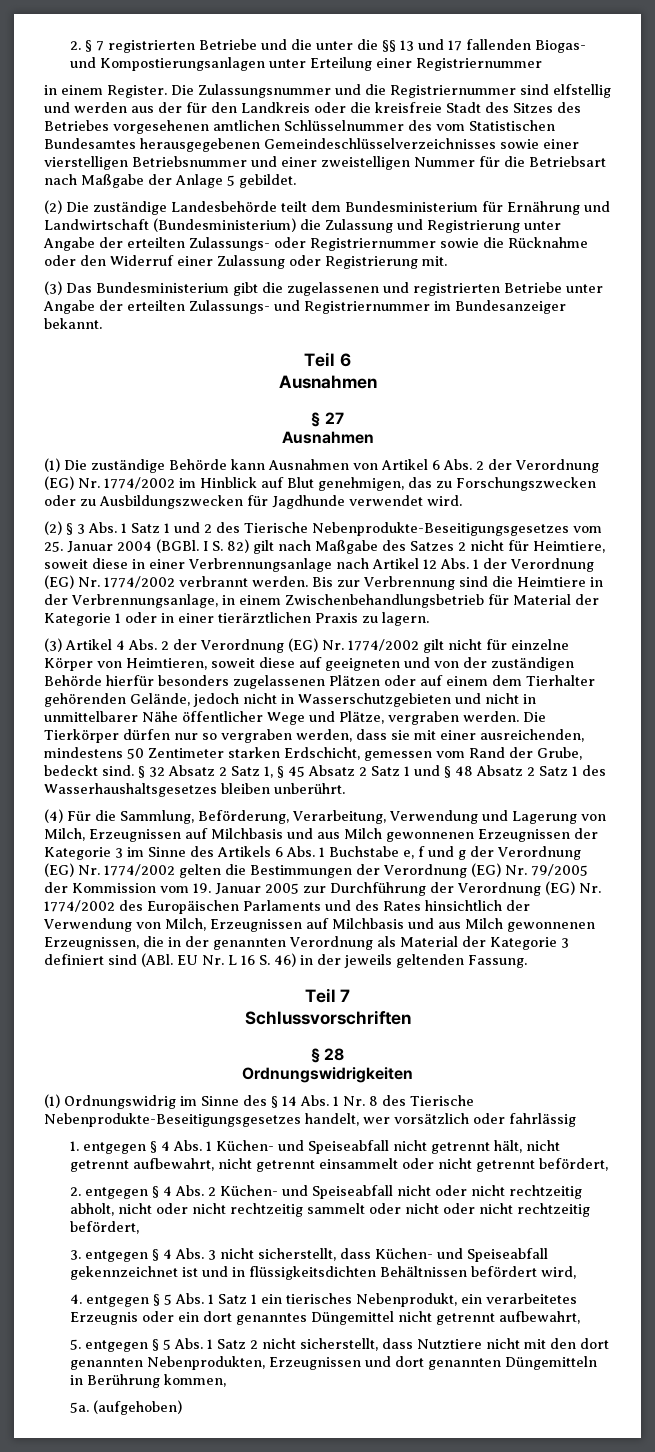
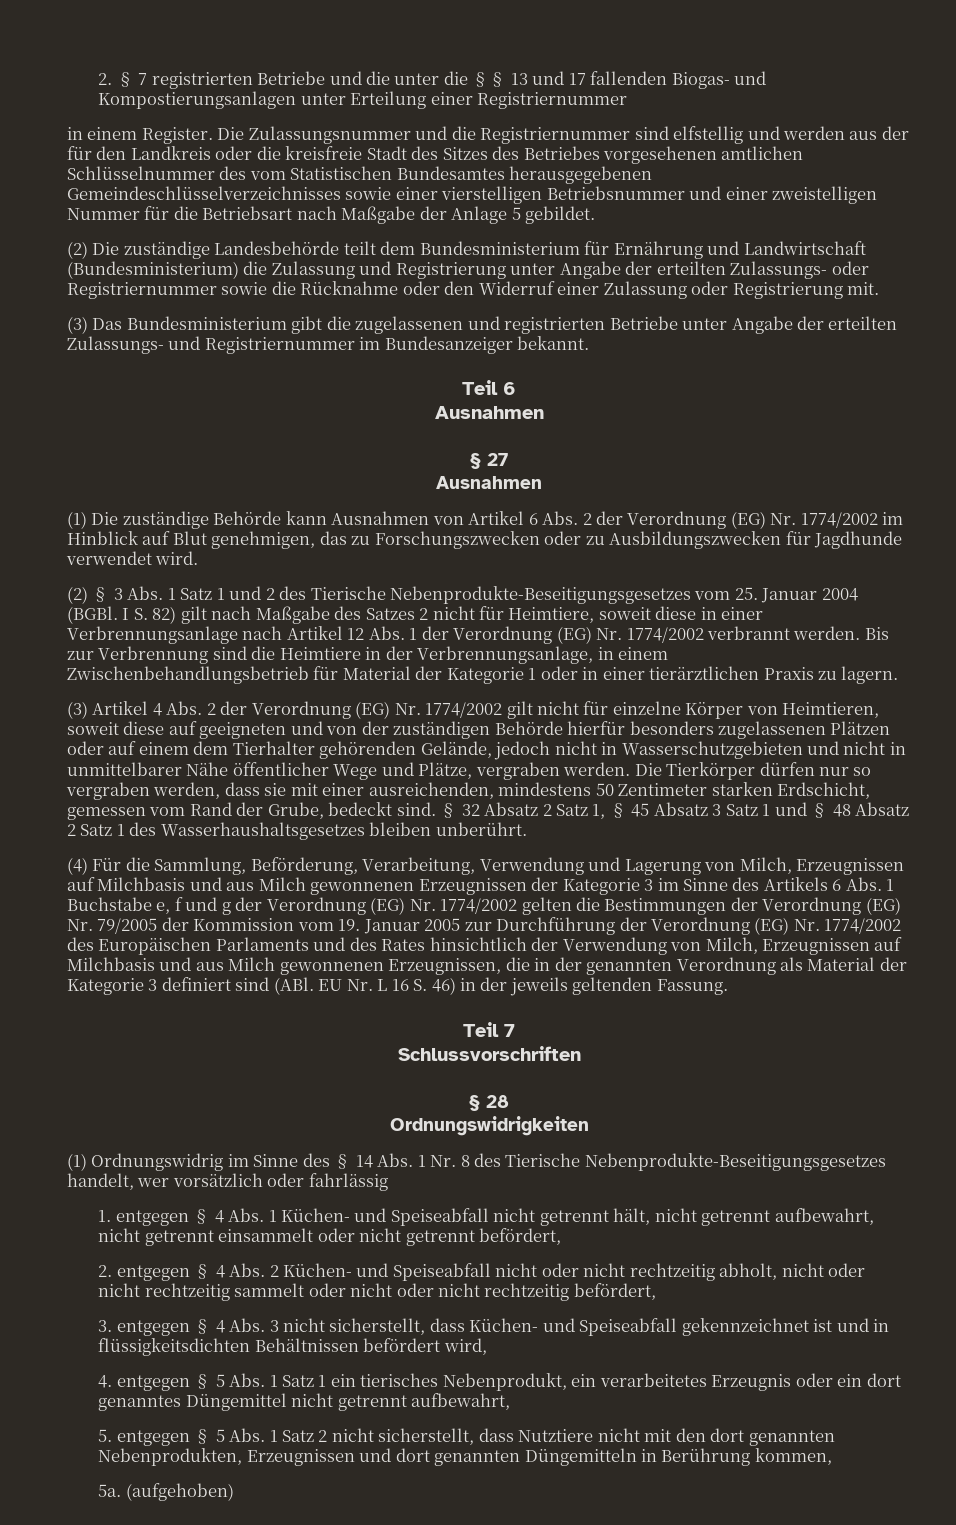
[359,767,367,776] 2 -> [712,804,722,816] 3

